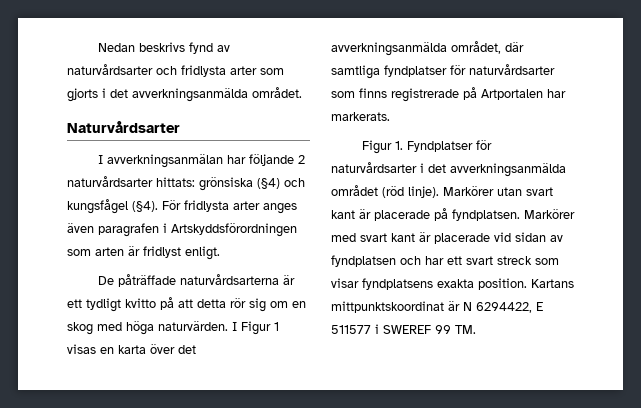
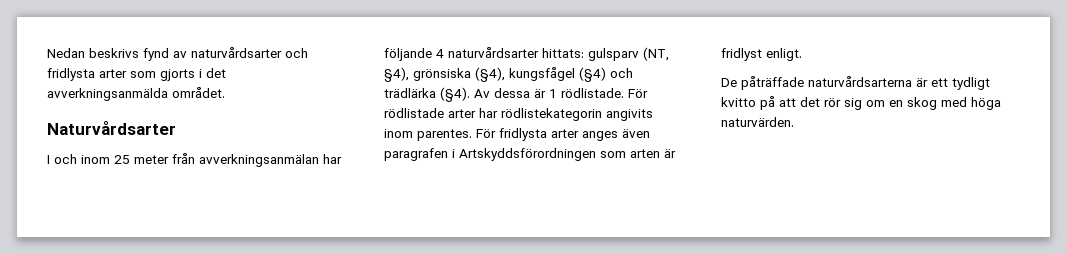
(104, 159) none -> [54,153,195,164] och inom 25 meter från
[298,155,306,164] 2 -> [436,49,444,58] 4
[199,177,305,191] [67,199,158,214] grönsiska (§4) och kungsfågel (§4). -> [588,47,669,61] [384,67,633,82] [384,87,648,102] [384,108,653,121] [384,129,472,141] gulsparv (NT, §4), grönsiska (§4), kungsfågel (§4) och trädlärka (§4). Av dessa är 1 rödlistade. För rödlistade arter har rödlistekategorin angivits inom parentes.
[197,299,226,308] detta -> [800,97,820,107] det
[232,321,279,335] [67,344,196,354] [331,41,524,56] [331,64,555,79] [331,87,566,102] [331,112,390,121] [362,140,493,154] [331,162,566,177] [331,185,553,198] [331,208,575,221] [331,232,563,244] [331,255,559,267] [331,278,574,290] [331,301,543,313] [331,324,476,334] I Figur 1 visas en karta över det avverkningsanmälda området, där samtliga fyndplatser för naturvårdsarter som finns registrerade på Artportalen har markerats. // Figur 1. Fyndplatser för naturvårdsarter i det avverkningsanmälda området (röd linje). Markörer utan svart kant är placerade på fyndplatsen. Markörer med svart kant är placerade vid sidan av fyndplatsen och har ett svart streck som visar fyndplatsens exakta position. Kartans mittpunktskoordinat är N 6294422, E 511577 i SWEREF 99 TM. -> (794, 122) none

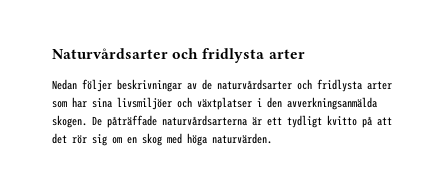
[47,48,187,61] Nedan beskrivs fynd av -> [52,48,305,63] [52,79,212,92] Naturvårdsarter och fridlysta arter // Nedan följer beskrivningar av de
[160,68,226,81] [47,87,225,101] [47,121,176,135] [47,153,342,167] [384,47,669,61] [384,67,633,82] [384,87,648,102] [384,108,653,121] [384,128,650,141] [384,148,676,161] [721,48,802,61] gjorts i det avverkningsanmälda området. // Naturvårdsarter // I och inom 25 meter från avverkningsanmälan har följande 4 naturvårdsarter hittats: gulsparv (NT, §4), grönsiska (§4), kungsfågel (§4) och trädlärka (§4). Av dessa är 1 rödlistade. För rödlistade arter har rödlistekategorin angivits inom parentes. För fridlysta arter anges även paragrafen i Artskyddsförordningen som arten är fridlyst enligt. // -> [72,97,377,110] [52,115,87,128] har sina livsmiljöer och växtplatser i den avverkningsanmälda skogen.

